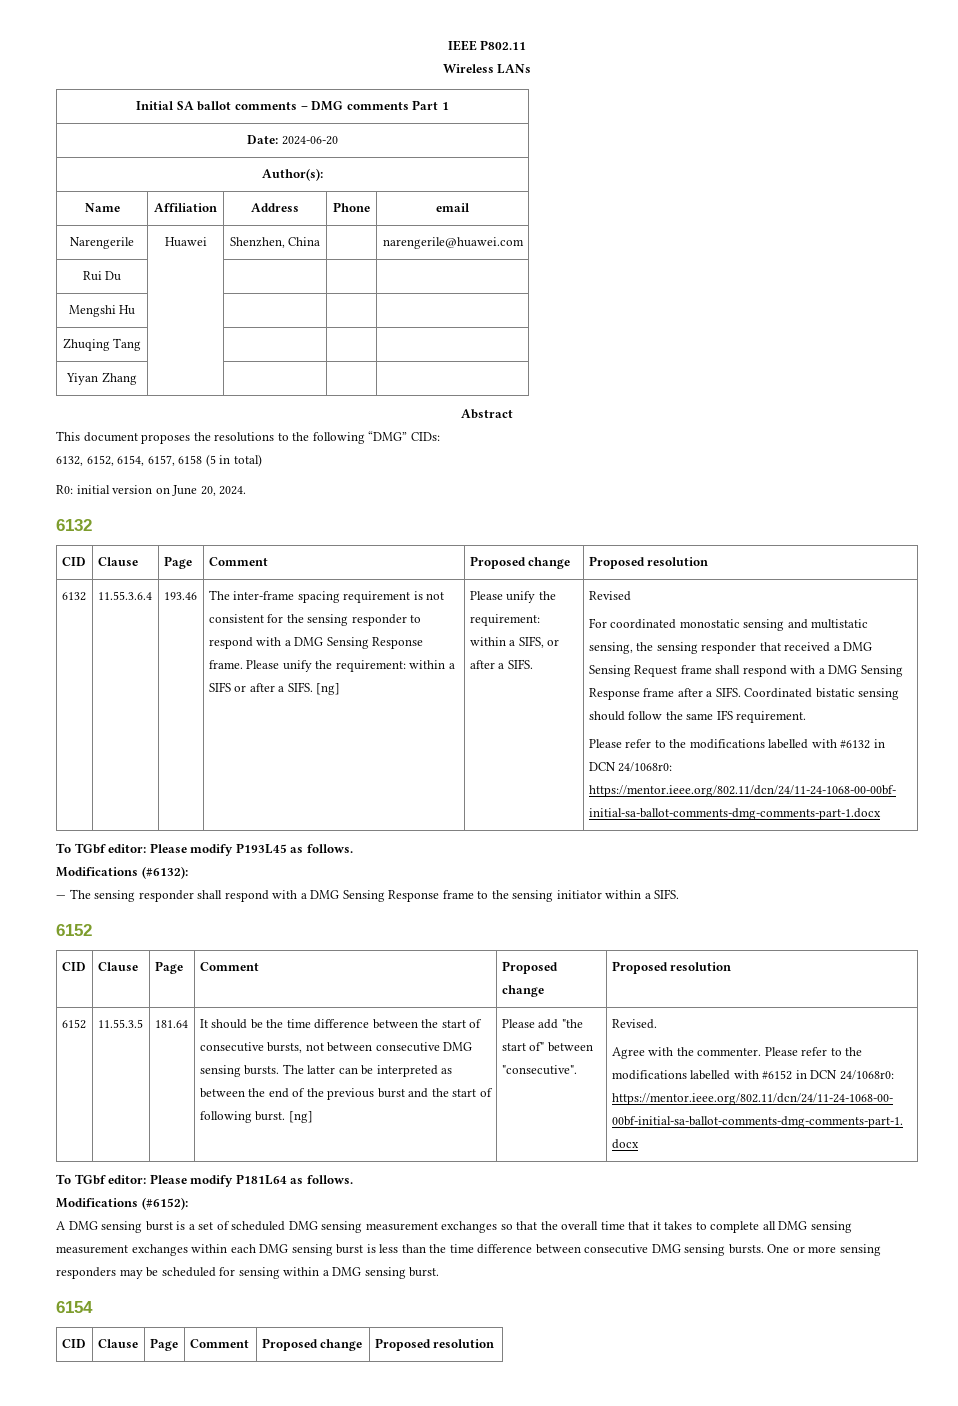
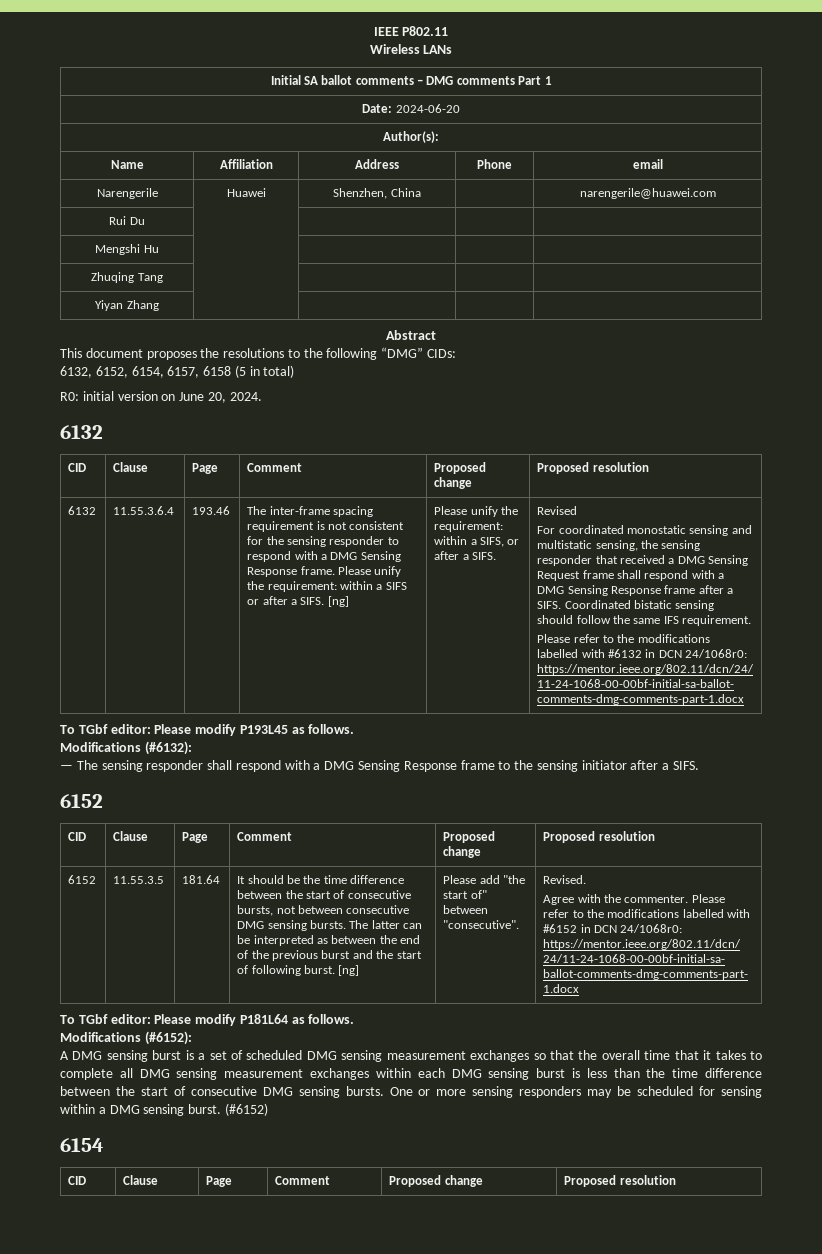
[605,890,642,899] within -> [630,760,659,770] after
(581, 1249) none -> [115,1086,186,1096] the start of
(440, 1272) none -> [224,1103,268,1116] (#6152)

